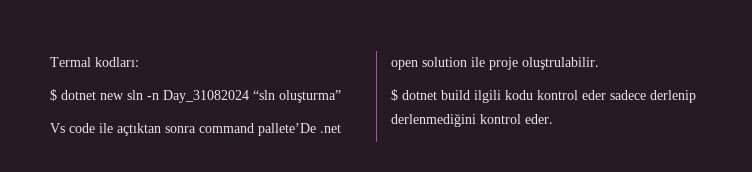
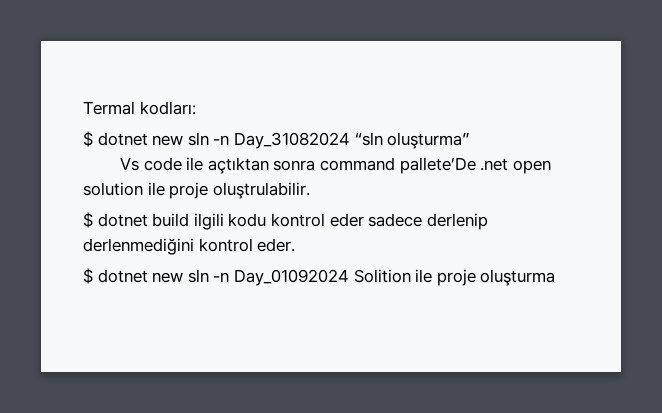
(553, 119) none -> [83,268,556,286] // $ dotnet new sln -n Day_01092024 Solition ile proje oluşturma

